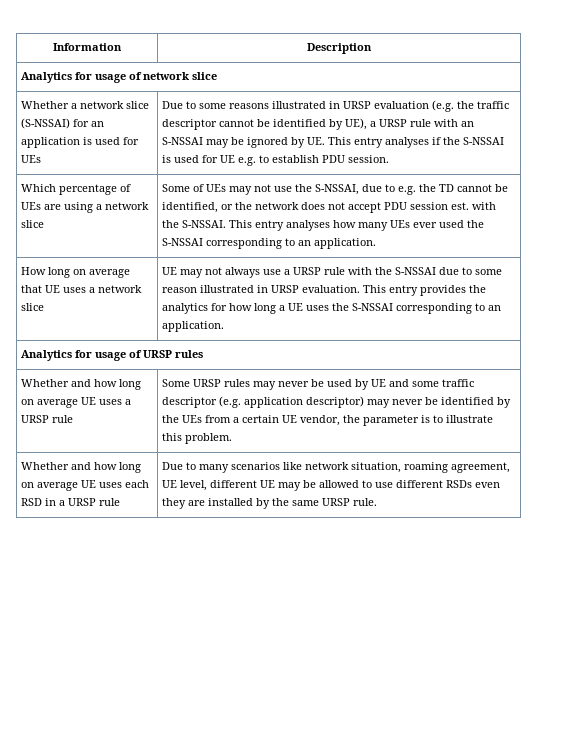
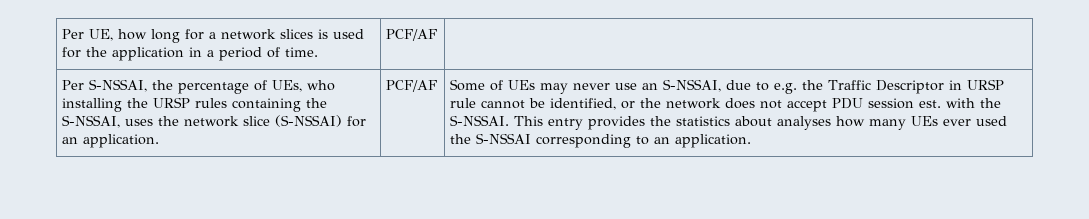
[53,43,122,51] [307,43,372,54] [21,72,218,83] [21,101,78,109] Information | Description // Analytics for usage of network slice // Whether a -> [62,29,365,43] [62,47,319,61] [386,29,438,41] [62,79,336,94] [62,97,328,112] [62,115,180,128] Per UE, how long for a network slices is used for the application in a period of time. | PCF/AF | // Per S-NSSAI, the percentage of UEs, who installing the URSP rules containing the S-NSSAI, uses the
[21,137,140,148] [21,155,42,163] [162,100,510,112] [162,118,475,130] [162,137,505,148] [162,155,390,166] [21,184,132,195] [21,202,150,213] [21,220,45,228] application is used for UEs | Due to some reasons illustrated in URSP evaluation (e.g. the traffic descriptor cannot be identified by UE), a URSP rule with an S-NSSAI may be ignored by UE. This entry analyses if the S-NSSAI is used for UE e.g. to establish PDU session. // Which percentage of UEs are using a network slice -> [83,134,160,148] [386,80,438,92] application. | PCF/AF
[254,184,313,192] not use the -> [573,83,659,90] never use an
[439,184,455,192] TD -> [828,79,1005,94] [450,98,477,108] Traffic Descriptor in URSP rule
(285, 225) none -> [588,116,773,130] provides the statistics about
[21,267,131,278] [21,285,143,293] [21,303,45,311] [162,267,503,278] [162,285,487,296] [162,303,502,314] [162,321,225,332] [21,350,204,361] [21,379,142,390] [21,397,132,408] [21,415,74,423] [162,379,475,390] [162,396,512,408] [162,415,494,426] [162,433,233,444] [21,462,142,473] [21,480,150,491] [21,498,121,506] [162,462,511,473] [162,480,501,491] [162,498,378,509] // How long on average that UE uses a network slice | UE may not always use a URSP rule with the S-NSSAI due to some reason illustrated in URSP evaluation. This entry provides the analytics for how long a UE uses the S-NSSAI corresponding to an application. // Analytics for usage of URSP rules // Whether and how long on average UE uses a URSP rule | Some URSP rules may never be used by UE and some traffic descriptor (e.g. application descriptor) may never be identified by the UEs from a certain UE vendor, the parameter is to illustrate this problem. // Whether and how long on average UE uses each RSD in a URSP rule | Due to many scenarios like network situation, roaming agreement, UE level, different UE may be allowed to use different RSDs even they are installed by the same URSP rule. -> (752, 141) none

